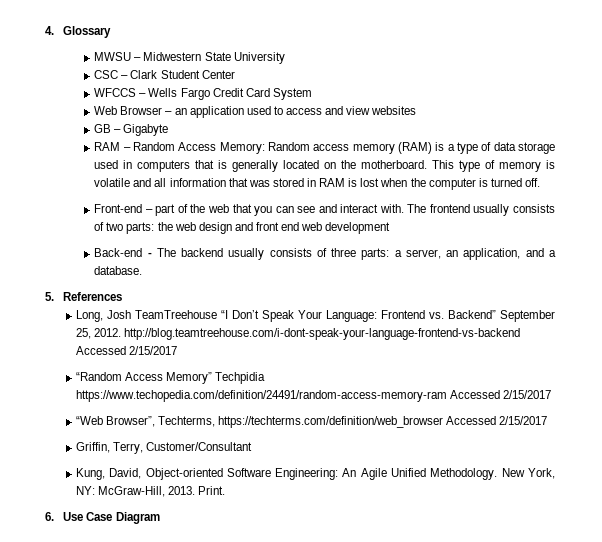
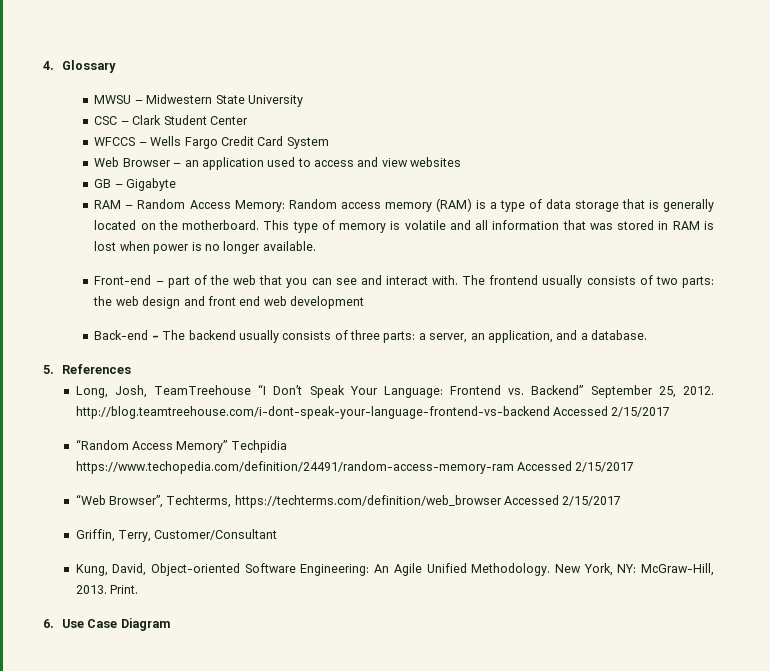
[94,160,191,172] used in computers -> (619, 206) none
[410,178,540,190] the computer is turned off. -> [153,241,316,254] power is no longer available.
[106,310,131,319] Josh -> [114,385,147,398] Josh,

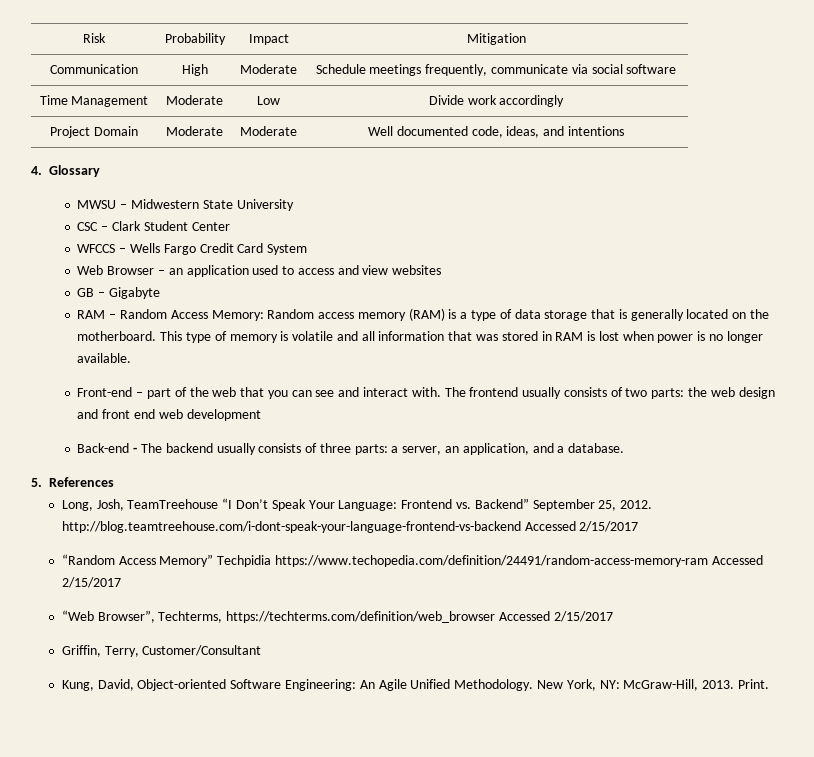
(43, 65) none -> [83,33,106,43] [164,33,226,45] [248,34,289,45] [466,33,526,45] [50,64,138,74] [181,64,208,76] [240,64,297,74] [315,64,677,76] [39,95,149,107] [166,95,223,105] [257,96,280,105] [428,95,565,107] [50,126,138,138] [166,126,223,136] [240,126,297,136] [368,126,624,138] Risk | Probability | Impact | Mitigation // Communication | High | Moderate | Schedule meetings frequently, communicate via social software // Time Management | Moderate | Low | Divide work accordingly // Project Domain | Moderate | Moderate | Well documented code, ideas, and intentions //
[43,618,170,631] // 6. Use Case Diagram -> (769, 684) none

